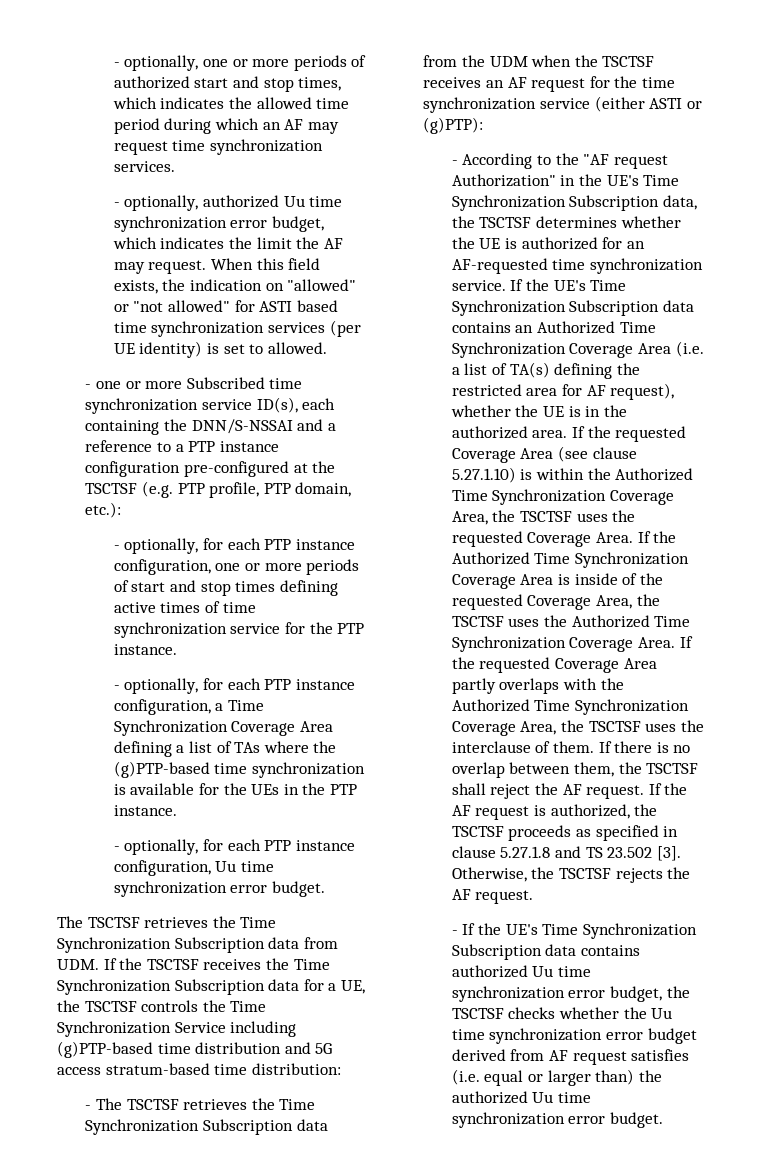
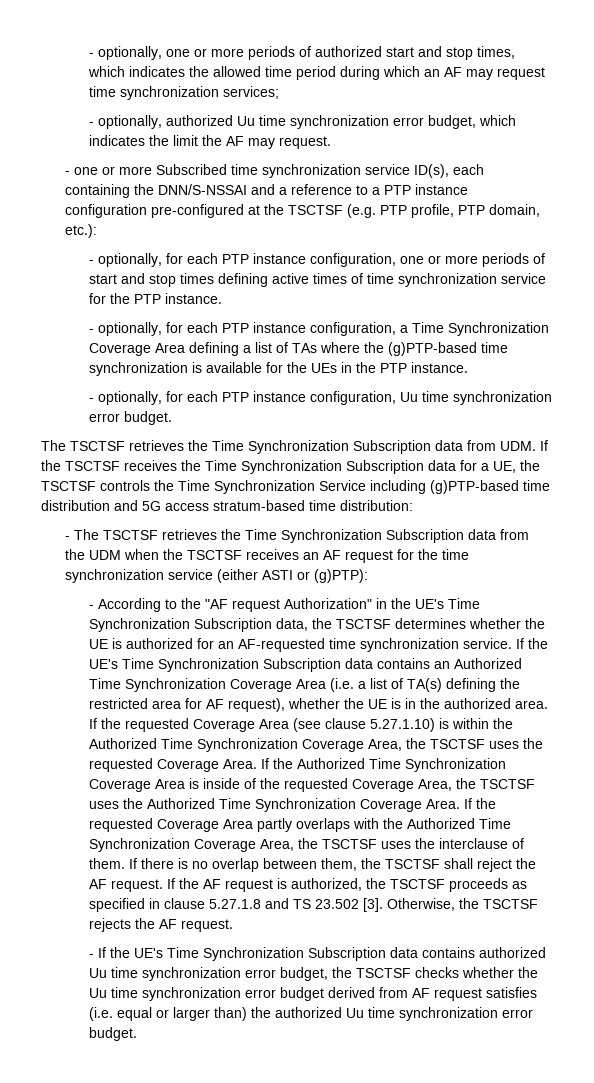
[113,161,175,172] services. -> [223,86,280,99] services;
[210,258,321,270] [113,279,357,294] [113,300,338,312] [113,320,361,337] [113,341,327,358] When this field exists, the indication on "allowed" or "not allowed" for ASTI based time synchronization services (per UE identity) is set to allowed. -> (332, 142) none

